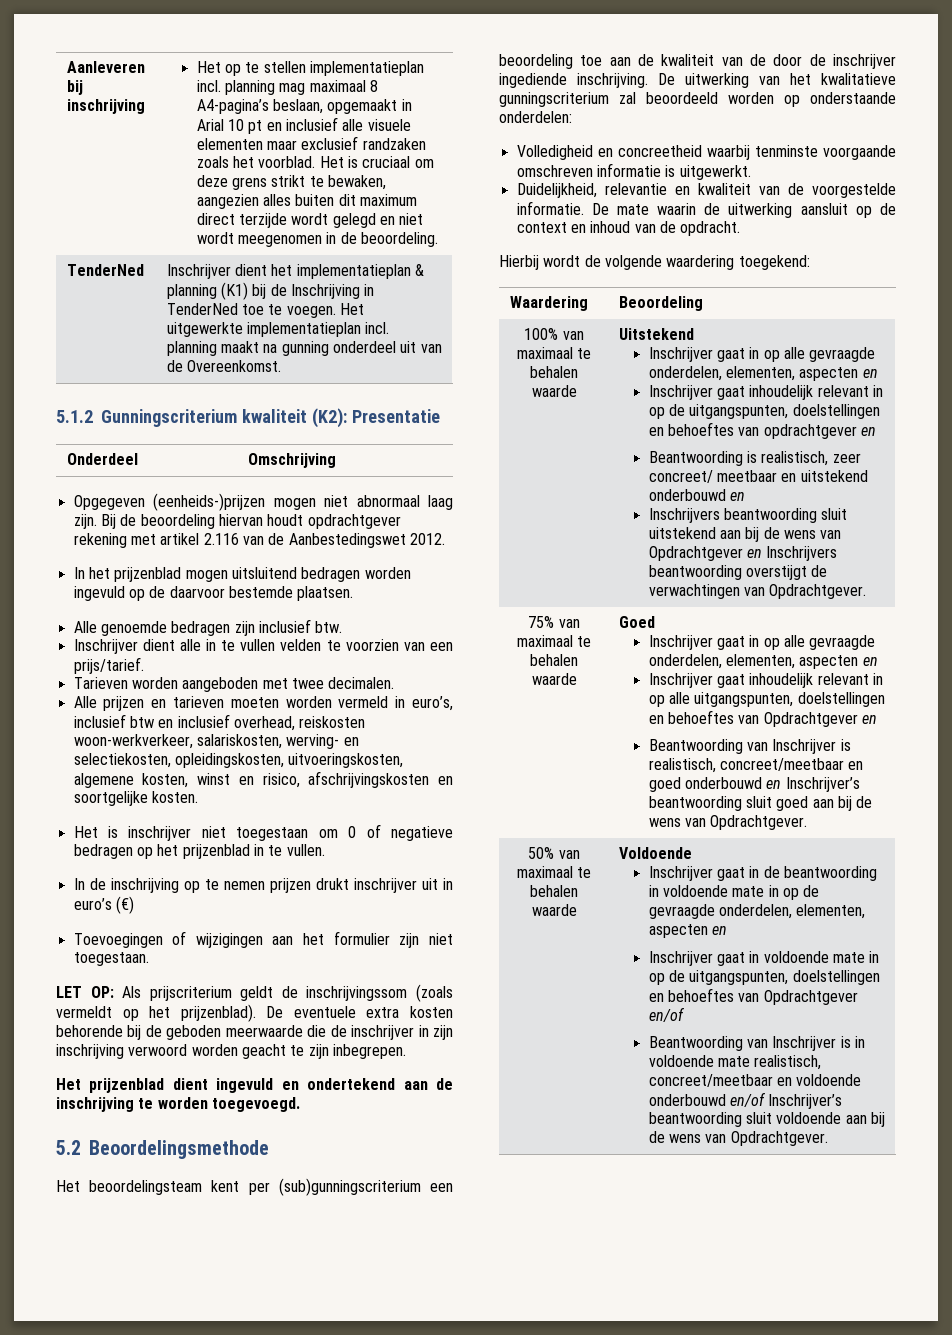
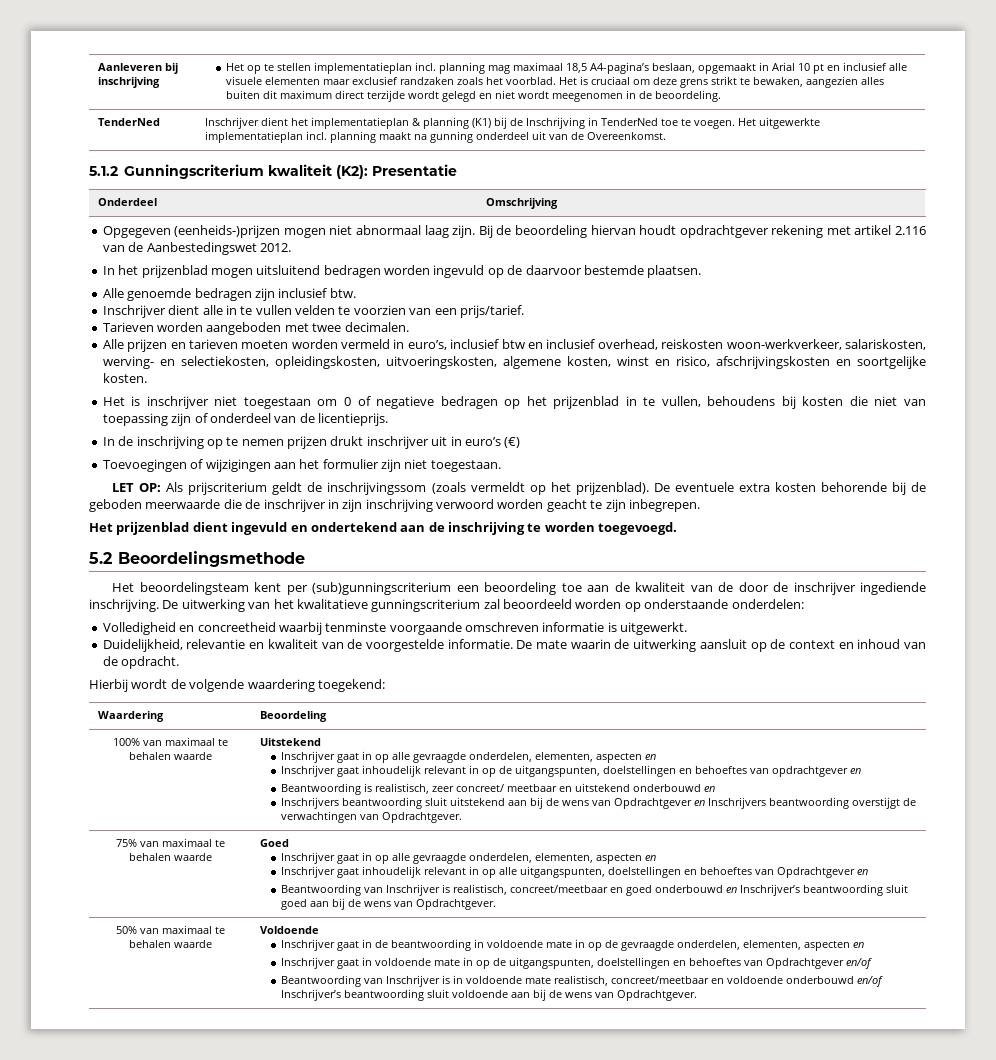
[370,80,379,92] 8 -> [565,63,587,73] 18,5
[286,844,325,856] vullen. -> [661,396,927,409] [102,413,388,426] vullen, behoudens bij kosten die niet van toepassing zijn of onderdeel van de licentieprijs.

